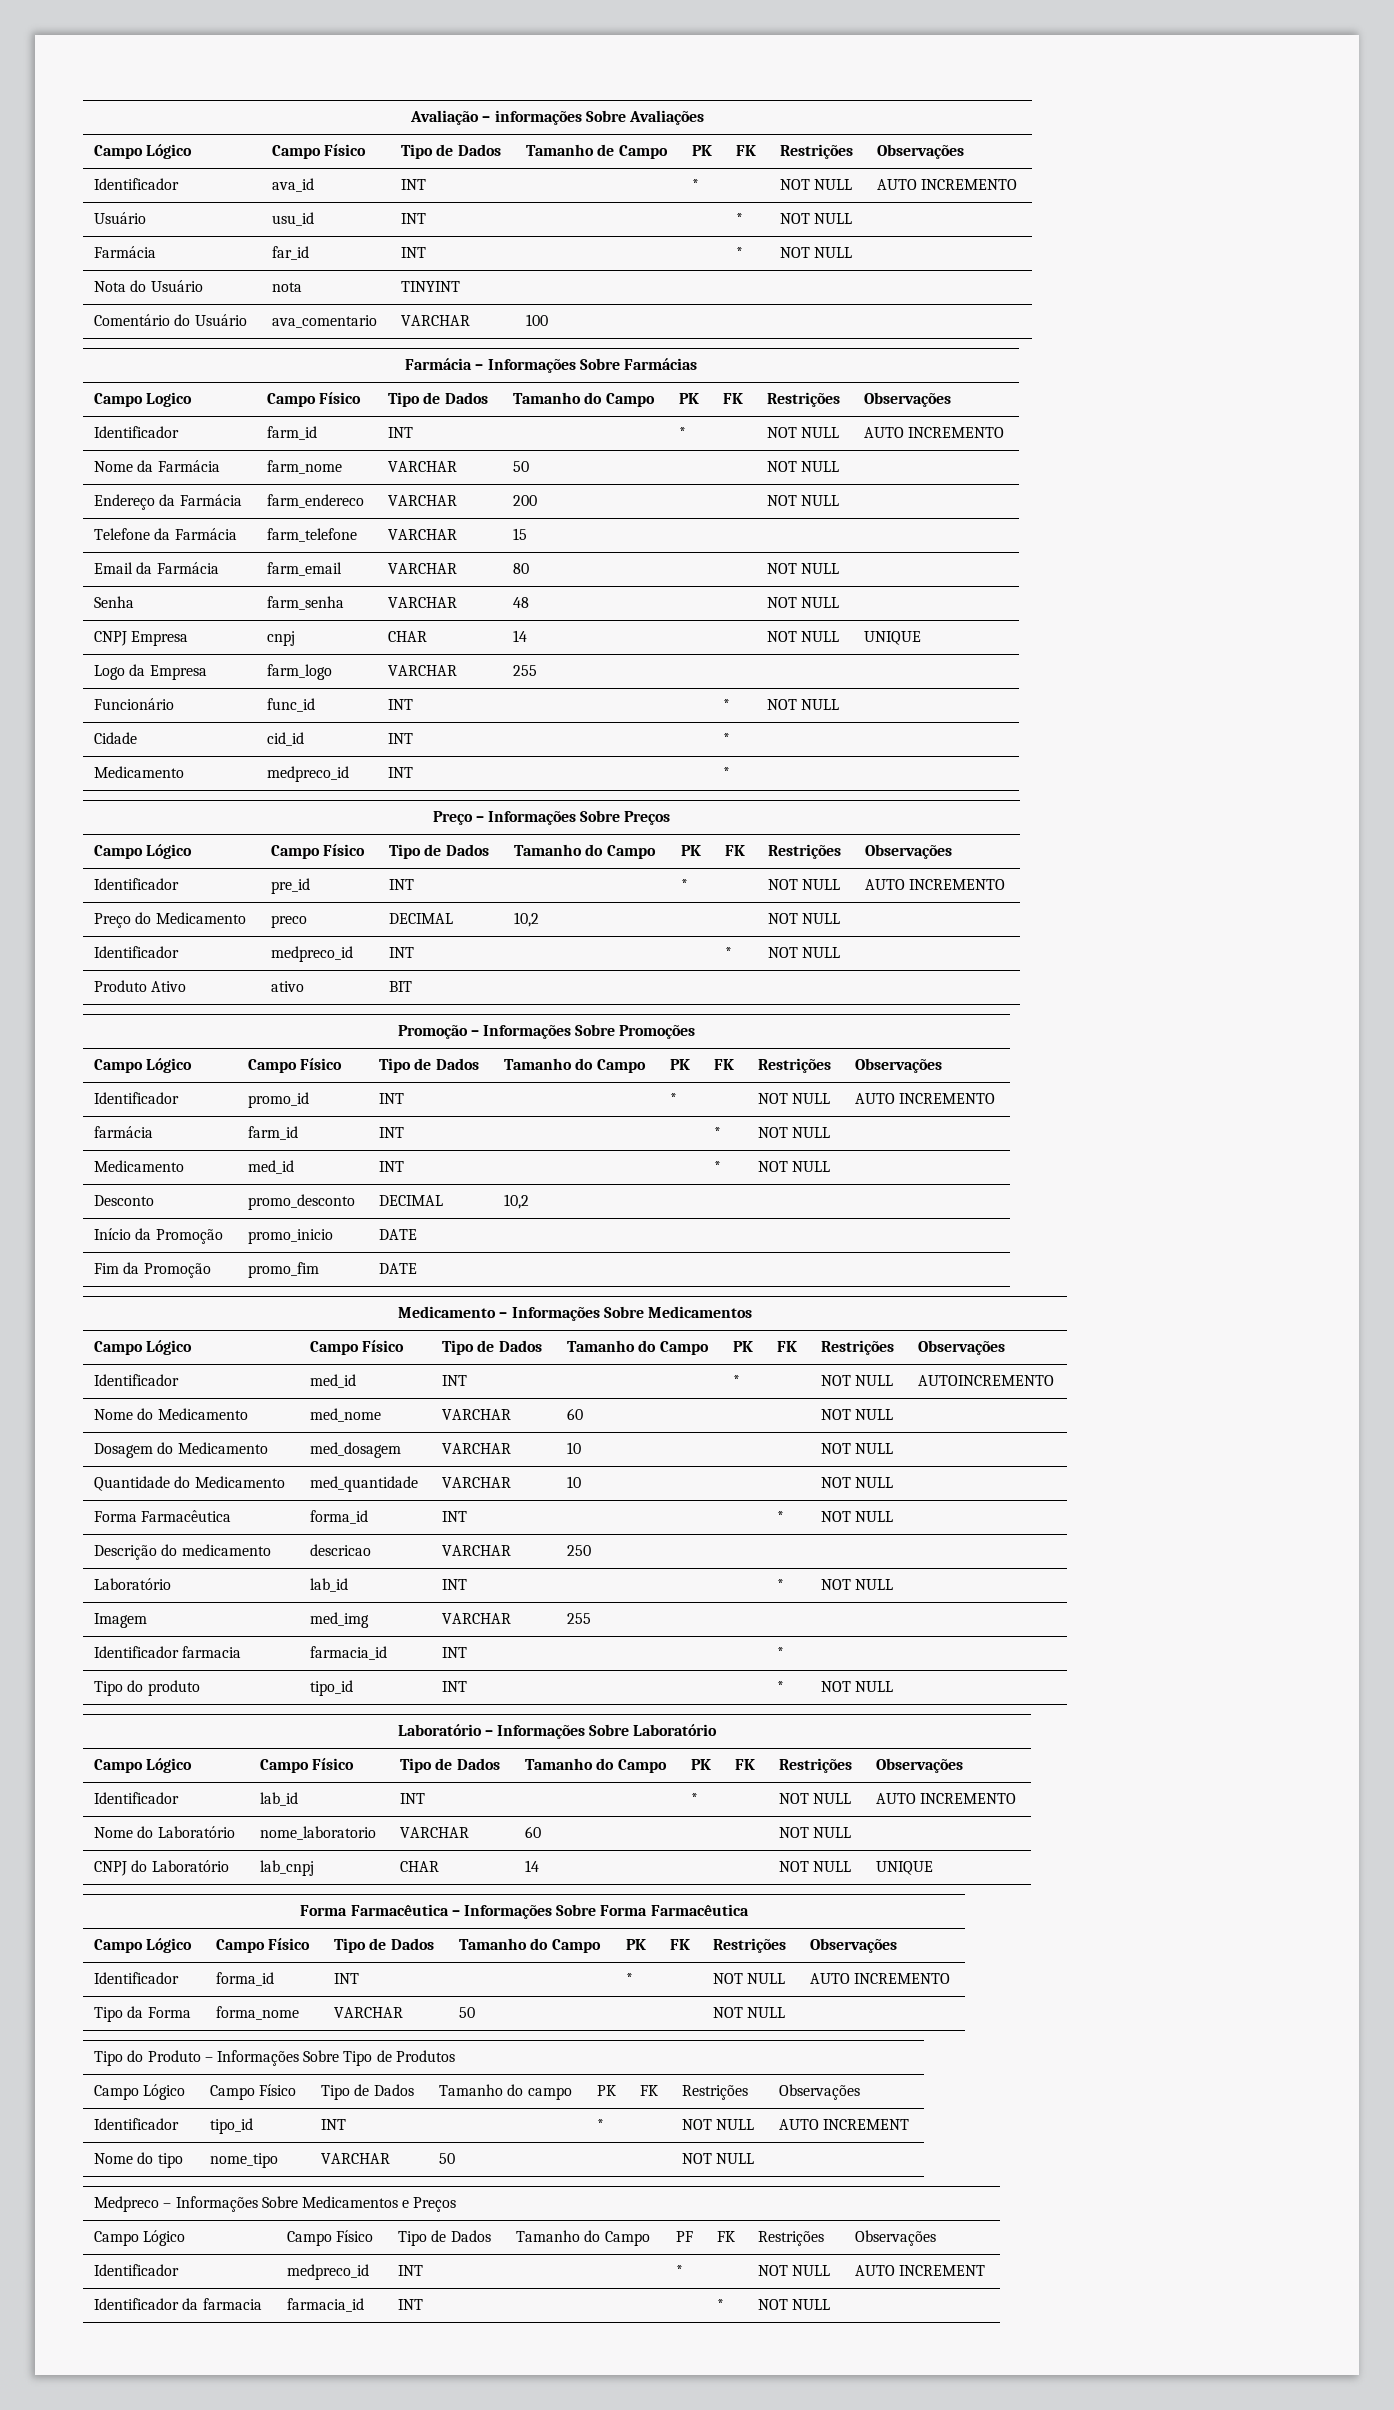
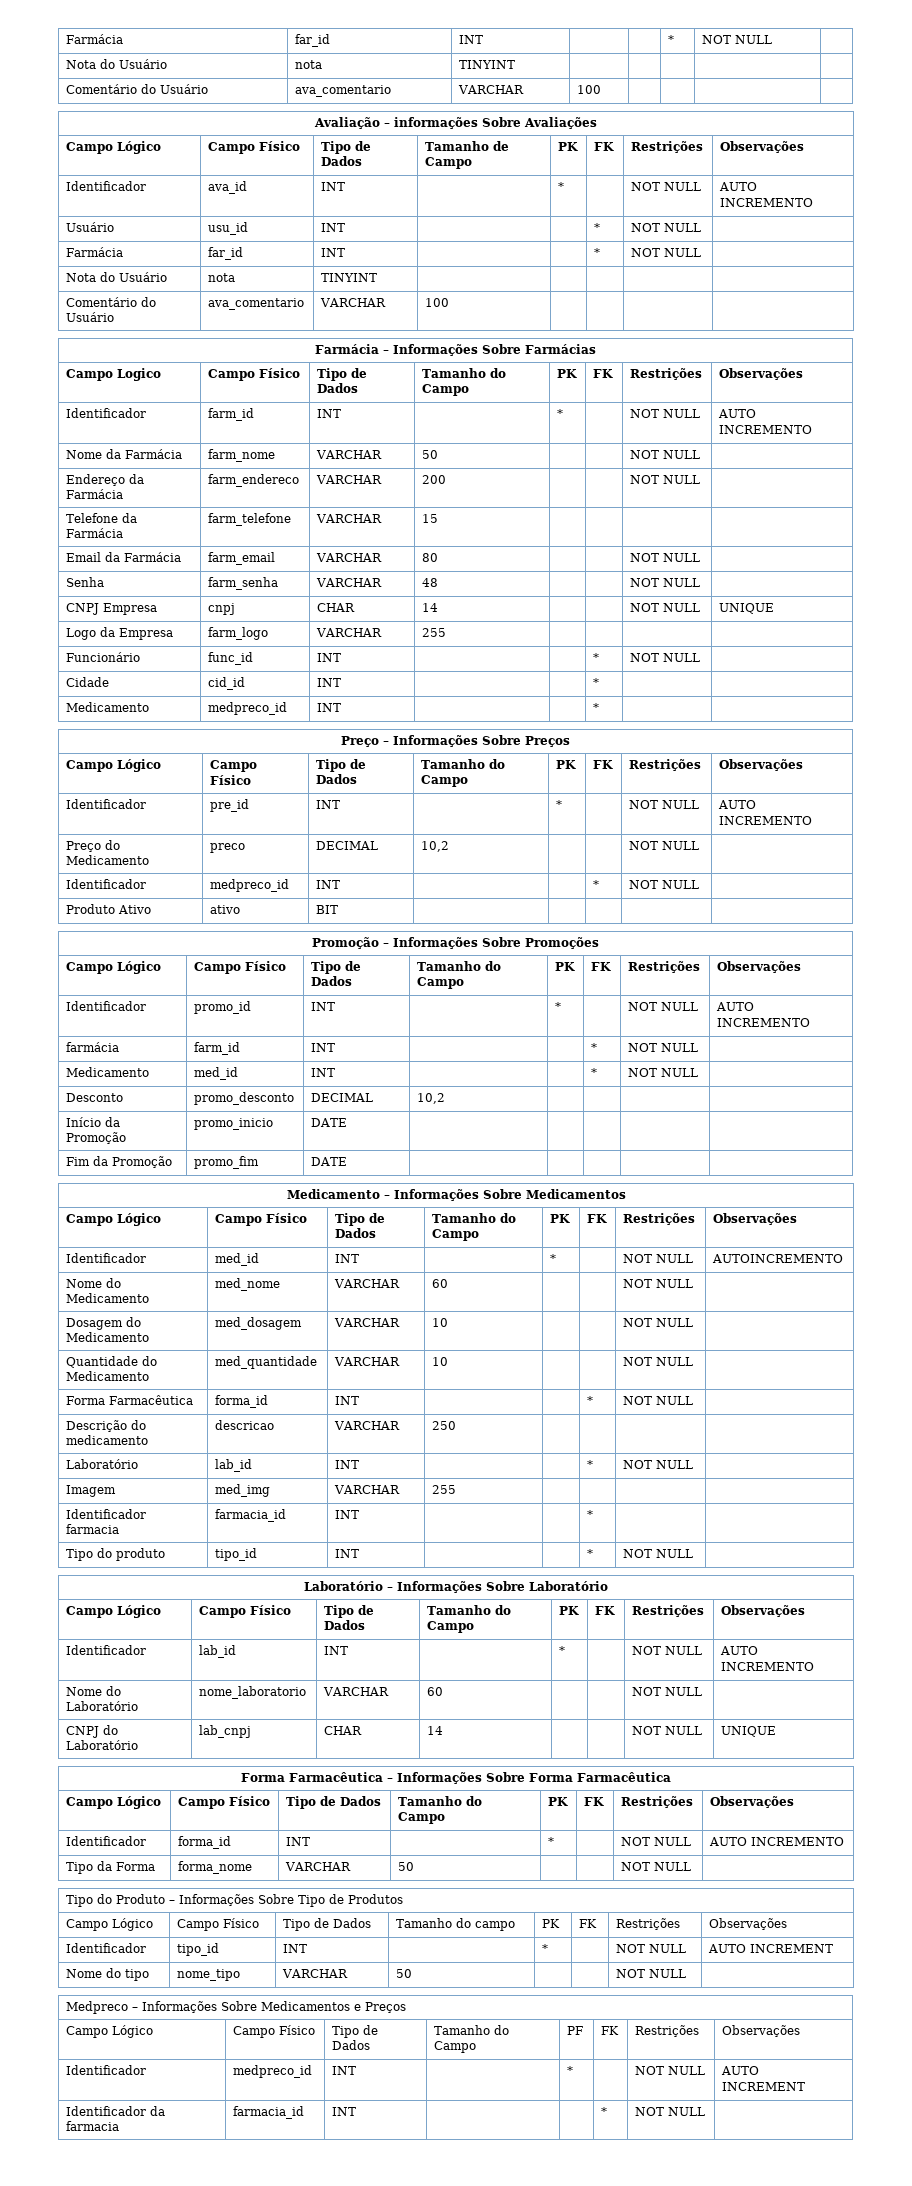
(410, 117) none -> [66,34,124,44] [295,34,331,47] [459,35,484,44] [668,35,675,44] [702,35,773,44] [66,59,168,69] [295,60,323,69] [459,60,516,69] [66,84,209,94] [295,85,392,97] [458,85,525,94] [577,85,602,94] Farmácia | far_id | INT | | | * | NOT NULL | // Nota do Usuário | nota | TINYINT | | | | | // Comentário do Usuário | ava_comentario | VARCHAR | 100 | | | | //

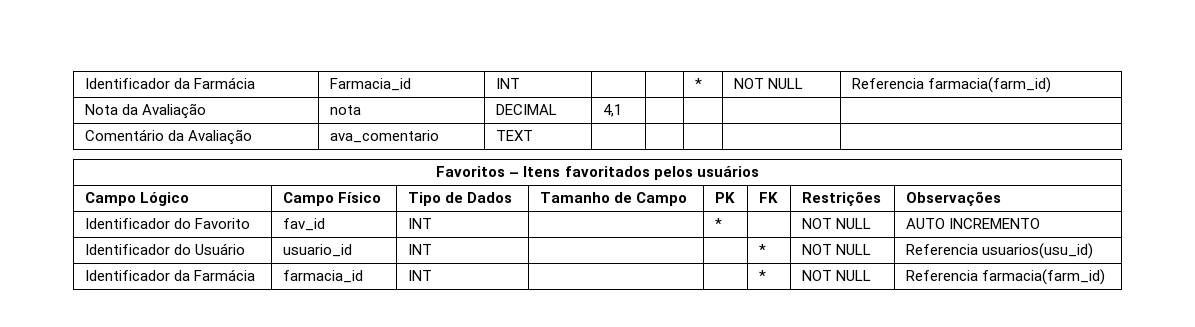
[66,34,124,44] [295,34,331,47] [459,35,484,44] [668,35,675,44] [702,35,773,44] [66,59,168,69] [295,60,323,69] [459,60,516,69] [66,84,209,94] [295,85,392,97] [458,85,525,94] [577,85,602,94] [314,117,597,129] Farmácia | far_id | INT | | | * | NOT NULL | // Nota do Usuário | nota | TINYINT | | | | | // Comentário do Usuário | ava_comentario | VARCHAR | 100 | | | | // Avaliação – informações Sobre Avaliações -> [84,77,255,89] [329,78,411,91] [495,78,520,89] [694,78,702,89] [733,78,803,89] [851,77,1051,93] [84,103,206,119] [329,105,361,115] [495,104,557,115] [602,104,622,117] [84,129,252,145] [329,130,439,143] [495,130,533,141] [436,166,759,180] Identificador da Farmácia | Farmacia_id | INT | | | * | NOT NULL | Referencia farmacia(farm_id) // Nota da Avaliação | nota | DECIMAL | 4,1 | | | | // Comentário da Avaliação | ava_comentario | TEXT | | | | | // Favoritos – Itens favoritados pelos usuários
[208,181,248,194] [321,182,346,191] [558,182,565,191] [631,182,702,191] [719,182,758,191] [720,198,814,207] [66,222,115,232] [208,222,249,235] [321,223,346,232] [594,223,601,232] [631,223,702,232] [66,247,124,257] [208,247,244,260] [321,248,346,257] [594,248,601,257] [631,248,702,257] [66,272,168,282] [208,273,236,282] [321,273,378,282] [66,297,157,307] [66,312,115,322] [208,298,305,310] [320,298,387,307] [425,298,450,307] [315,344,596,356] [66,368,162,381] [208,368,301,381] [317,368,368,381] [317,383,359,393] [422,368,507,378] [422,384,470,396] [557,369,578,378] [593,369,614,378] [630,368,703,380] [719,368,804,380] [66,408,147,418] [208,408,255,421] [317,409,342,418] [557,409,564,418] [630,409,701,418] [718,409,757,418] [719,425,813,434] [66,449,183,459] [208,449,276,462] [316,450,383,459] [422,450,439,459] [630,450,701,459] [66,474,145,486] [66,489,124,499] [208,474,300,487] [316,475,383,484] [422,475,447,484] [630,475,701,484] [66,513,138,523] [66,528,124,538] [208,513,292,526] [316,514,383,523] [422,514,439,523] [66,552,182,562] [208,552,276,565] [316,553,383,562] [422,553,439,562] [630,553,701,562] [66,577,105,587] [208,577,279,590] [316,578,383,587] [422,578,439,587] [630,578,701,587] [66,603,158,615] [208,603,236,615] [317,603,356,612] [422,603,439,612] [630,603,701,612] [719,603,775,614] [66,627,174,640] [208,627,269,640] [316,628,383,637] [422,628,447,637] [66,652,141,662] [208,652,254,665] [317,653,342,662] [593,653,600,662] [630,653,701,662] [66,677,110,687] [208,677,246,690] [317,678,342,687] [593,678,600,687] [66,702,150,712] [208,702,288,715] [317,703,342,712] [593,703,600,712] [341,735,570,747] [66,759,162,772] [210,760,258,772] [210,775,252,785] [316,759,367,772] [316,774,358,784] [421,759,506,769] [421,775,469,787] [556,760,577,769] [593,760,614,769] [629,759,702,771] [719,759,804,771] [66,799,147,809] [210,799,250,812] [316,800,341,809] [556,800,563,809] [629,800,700,809] [718,800,757,809] [719,816,813,825] [66,840,121,852] [66,855,150,865] [210,843,246,853] [316,841,379,850] [421,841,450,852] [629,841,700,850] [66,879,147,889] [210,879,290,892] [316,880,341,889] [593,880,600,889] [629,880,700,889] [66,904,152,914] [210,905,241,914] [316,905,339,914] [312,937,599,949] [66,961,162,974] [194,961,287,974] [311,961,362,974] [311,976,353,986] [417,961,502,971] [417,977,465,989] [555,962,576,971] [591,962,612,971] [628,961,701,973] [717,961,802,973] [66,1001,147,1011] [194,1001,252,1014] [311,1002,336,1011] [555,1002,562,1011] [628,1002,699,1011] [716,1002,755,1011] [717,1018,811,1027] [66,1042,120,1052] [194,1042,241,1055] [311,1043,336,1052] [591,1043,598,1052] [628,1043,699,1052] [66,1067,150,1077] [194,1067,239,1080] [311,1068,336,1077] [591,1068,598,1077] [628,1068,699,1077] [66,1093,124,1102] [194,1092,295,1105] [311,1093,374,1102] [417,1093,446,1104] [66,1117,121,1127] [66,1132,127,1144] [194,1118,274,1130] [311,1118,348,1127] [66,1156,173,1168] [194,1156,260,1169] [311,1157,348,1166] [286,1189,626,1201] [66,1213,162,1226] [215,1213,308,1226] [335,1213,386,1226] [335,1228,377,1238] [432,1213,517,1223] [432,1229,480,1241] [550,1214,571,1223] [587,1214,608,1223] [623,1213,696,1225] [713,1213,798,1225] [66,1253,147,1263] [215,1253,260,1266] [335,1254,360,1263] [550,1254,557,1263] [623,1254,694,1263] [712,1254,844,1263] [66,1278,122,1288] [66,1293,150,1303] [215,1278,281,1291] [334,1279,401,1288] [432,1279,449,1288] [623,1279,694,1288] [66,1317,142,1330] [66,1332,150,1342] [215,1317,303,1330] [334,1318,401,1327] [432,1318,449,1327] [623,1318,694,1327] [66,1356,158,1368] [66,1371,150,1381] [215,1356,318,1369] [334,1357,401,1366] [432,1357,449,1366] [623,1357,694,1366] [66,1395,194,1405] [215,1395,269,1408] [335,1396,360,1405] [587,1396,594,1405] [623,1396,694,1405] [66,1420,147,1432] [66,1435,149,1445] [215,1420,275,1430] [334,1421,401,1430] [432,1421,457,1430] [66,1459,139,1469] [215,1459,253,1472] [335,1460,360,1469] [587,1460,594,1469] [623,1460,694,1469] [66,1485,117,1497] [215,1484,271,1497] [334,1485,401,1494] [432,1485,457,1494] [66,1509,147,1519] [66,1524,120,1534] [215,1509,287,1522] [335,1510,360,1519] [587,1510,594,1519] [66,1548,166,1561] [215,1548,258,1561] [335,1549,360,1558] [587,1549,594,1558] [623,1549,694,1558] [304,1581,608,1593] [66,1605,162,1618] [199,1605,292,1618] [324,1605,375,1618] [324,1620,366,1630] [427,1605,512,1615] [427,1621,475,1633] [559,1606,580,1615] [595,1606,616,1615] [632,1605,705,1617] [721,1605,806,1617] [66,1645,147,1655] [199,1645,237,1658] [324,1646,349,1655] [559,1646,566,1655] [632,1646,703,1655] [720,1646,759,1655] [721,1662,815,1671] [66,1686,122,1696] [66,1701,139,1711] [199,1686,307,1699] [323,1687,390,1696] [427,1687,444,1696] [632,1687,703,1696] [66,1725,119,1738] [66,1740,139,1750] [199,1725,252,1738] [324,1726,363,1735] [427,1726,444,1735] [632,1726,703,1735] [721,1726,777,1737] [241,1772,671,1784] [66,1796,162,1809] [178,1796,271,1809] [286,1796,382,1809] [398,1796,483,1806] [398,1812,446,1824] [548,1797,569,1806] [584,1797,605,1806] [621,1796,694,1808] [710,1796,795,1808] [66,1836,147,1846] [178,1836,232,1849] [286,1837,311,1846] [548,1837,555,1846] [621,1837,692,1846] [709,1837,845,1846] [66,1861,156,1874] [178,1861,253,1874] [285,1862,352,1871] [398,1862,415,1871] [621,1862,692,1871] [66,1894,404,1907] [66,1918,154,1931] [177,1918,260,1931] [283,1918,372,1931] [396,1918,516,1931] [542,1919,561,1928] [579,1919,598,1928] [616,1918,681,1930] [709,1918,788,1930] [66,1943,147,1953] [177,1943,220,1956] [283,1944,308,1953] [542,1944,549,1953] [616,1944,687,1953] [708,1944,834,1953] [66,1968,150,1981] [177,1969,241,1981] [282,1969,349,1978] [396,1969,413,1978] [616,1969,687,1978] [66,2001,407,2014] [66,2025,154,2038] [233,2025,316,2038] [332,2025,379,2038] [332,2040,371,2050] [434,2025,510,2035] [434,2041,477,2053] [567,2026,584,2035] [601,2026,620,2035] [635,2025,700,2037] [722,2025,801,2037] [66,2065,147,2075] [233,2065,313,2078] [332,2066,357,2075] [567,2066,574,2075] [635,2066,706,2075] [721,2066,760,2075] [722,2082,806,2091] [66,2106,166,2116] [66,2121,120,2131] | ava_id | INT | | * | | NOT NULL | AUTO INCREMENTO // Usuário | usu_id | INT | | | * | NOT NULL | // Farmácia | far_id | INT | | | * | NOT NULL | // Nota do Usuário | nota | TINYINT | | | | | // Comentário do Usuário | ava_comentario | VARCHAR | 100 | | | | // Farmácia – Informações Sobre Farmácias // Campo Logico | Campo Físico | Tipo de Dados | Tamanho do Campo | PK | FK | Restrições | Observações // Identificador | farm_id | INT | | * | | NOT NULL | AUTO INCREMENTO // Nome da Farmácia | farm_nome | VARCHAR | 50 | | | NOT NULL | // Endereço da Farmácia | farm_endereco | VARCHAR | 200 | | | NOT NULL | // Telefone da Farmácia | farm_telefone | VARCHAR | 15 | | | | // Email da Farmácia | farm_email | VARCHAR | 80 | | | NOT NULL | // Senha | farm_senha | VARCHAR | 48 | | | NOT NULL | // CNPJ Empresa | cnpj | CHAR | 14 | | | NOT NULL | UNIQUE // Logo da Empresa | farm_logo | VARCHAR | 255 | | | | // Funcionário | func_id | INT | | | * | NOT NULL | // Cidade | cid_id | INT | | | * | | // Medicamento | medpreco_id | INT | | | * | | // Preço – Informações Sobre Preços // Campo Lógico | Campo Físico | Tipo de Dados | Tamanho do Campo | PK | FK | Restrições | Observações // Identificador | pre_id | INT | | * | | NOT NULL | AUTO INCREMENTO // Preço do Medicamento | preco | DECIMAL | 10,2 | | | NOT NULL | // Identificador | medpreco_id | INT | | | * | NOT NULL | // Produto Ativo | ativo | BIT | | | | | // Promoção – Informações Sobre Promoções // Campo Lógico | Campo Físico | Tipo de Dados | Tamanho do Campo | PK | FK | Restrições | Observações // Identificador | promo_id | INT | | * | | NOT NULL | AUTO INCREMENTO // farmácia | farm_id | INT | | | * | NOT NULL | // Medicamento | med_id | INT | | | * | NOT NULL | // Desconto | promo_desconto | DECIMAL | 10,2 | | | | // Início da Promoção | promo_inicio | DATE | | | | | // Fim da Promoção | promo_fim | DATE | | | | | // Medicamento – Informações Sobre Medicamentos // Campo Lógico | Campo Físico | Tipo de Dados | Tamanho do Campo | PK | FK | Restrições | Observações // Identificador | med_id | INT | | * | | NOT NULL | AUTOINCREMENTO // Nome do Medicamento | med_nome | VARCHAR | 60 | | | NOT NULL | // Dosagem do Medicamento | med_dosagem | VARCHAR | 10 | | | NOT NULL | // Quantidade do Medicamento | med_quantidade | VARCHAR | 10 | | | NOT NULL | // Forma Farmacêutica | forma_id | INT | | | * | NOT NULL | // Descrição do medicamento | descricao | VARCHAR | 250 | | | | // Laboratório | lab_id | INT | | | * | NOT NULL | // Imagem | med_img | VARCHAR | 255 | | | | // Identificador farmacia | farmacia_id | INT | | | * | | // Tipo do produto | tipo_id | INT | | | * | NOT NULL | // Laboratório – Informações Sobre Laboratório // Campo Lógico | Campo Físico | Tipo de Dados | Tamanho do Campo | PK | FK | Restrições | Observações // Identificador | lab_id | INT | | * | | NOT NULL | AUTO INCREMENTO // Nome do Laboratório | nome_laboratorio | VARCHAR | 60 | | | NOT NULL | // CNPJ do Laboratório | lab_cnpj | CHAR | 14 | | | NOT NULL | UNIQUE // Forma Farmacêutica – Informações Sobre Forma Farmacêutica // Campo Lógico | Campo Físico | Tipo de Dados | Tamanho do Campo | PK | FK | Restrições | Observações // Identificador | forma_id | INT | | * | | NOT NULL | AUTO INCREMENTO // Tipo da Forma | forma_nome | VARCHAR | 50 | | | NOT NULL | // Tipo do Produto – Informações Sobre Tipo de Produtos // Campo Lógico | Campo Físico | Tipo de Dados | Tamanho do campo | PK | FK | Restrições | Observações // Identificador | tipo_id | INT | | * | | NOT NULL | AUTO INCREMENT // Nome do tipo | nome_tipo | VARCHAR | 50 | | | NOT NULL | // Medpreco – Informações Sobre Medicamentos e Preços // Campo Lógico | Campo Físico | Tipo de Dados | Tamanho do Campo | PF | FK | Restrições | Observações // Identificador | medpreco_id | INT | | * | | NOT NULL | AUTO INCREMENT // Identificador da farmacia -> [173,218,250,229] [282,218,325,231] [407,218,432,229] [714,218,722,229] [801,218,871,229] [905,218,1040,229] [84,243,245,255] [282,244,352,257] [407,244,432,255] [758,244,766,255] [801,244,871,255] [905,243,1093,259] [84,269,255,281] do Favorito | fav_id | INT | | * | | NOT NULL | AUTO INCREMENTO // Identificador do Usuário | usuario_id | INT | | | * | NOT NULL | Referencia usuarios(usu_id) // Identificador da Farmácia
(706, 2111) none -> [905,269,1105,285] Referencia farmacia(farm_id)

